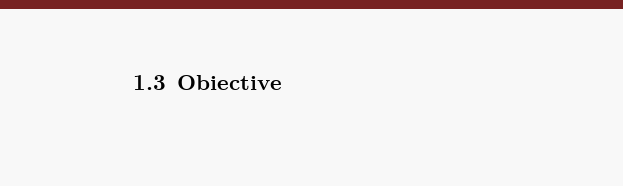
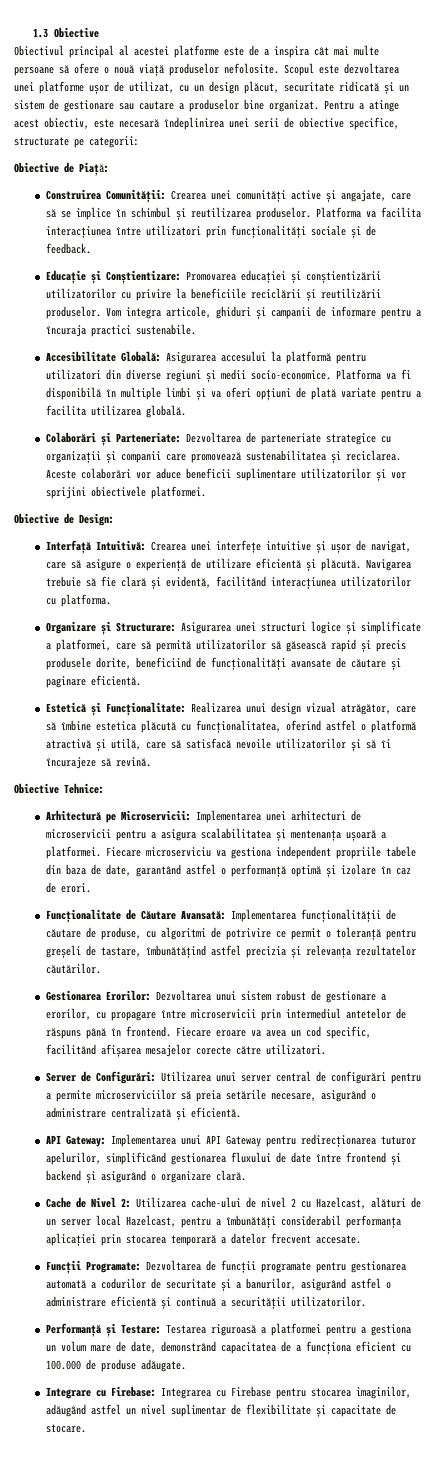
(283, 82) none -> [14,45,379,58] [14,63,399,77] [14,81,409,95] [14,99,399,112] [14,117,399,130] [14,136,139,148] [14,162,109,176] [45,189,411,203] [45,207,421,221] [45,225,376,239] [45,243,91,254] [45,270,381,284] [45,288,381,302] [45,306,421,320] [45,324,196,337] [45,351,366,364] [45,369,411,383] [45,387,421,401] [45,405,186,418] [45,432,391,446] [45,450,401,464] [45,468,406,482] [45,486,206,499] [14,513,114,526] [45,540,411,554] [45,558,411,572] [45,576,411,590] [45,594,111,607] [45,621,421,635] [45,639,406,653] [45,657,401,671] [45,675,141,688] [45,702,416,716] [45,720,416,734] [45,738,391,752] [45,757,151,769] [14,783,104,794] [45,810,361,823] [45,828,386,842] [45,846,416,859] [45,864,411,878] [45,882,91,893] [45,909,396,923] [45,927,416,941] [45,945,416,959] [45,963,101,974] [45,990,386,1003] [45,1008,406,1021] [45,1026,371,1039] [45,1044,326,1058] [45,1071,421,1084] [45,1089,376,1102] [45,1107,241,1121] [45,1134,416,1148] [45,1152,401,1166] [45,1170,246,1184] [45,1197,421,1209] [45,1215,401,1229] [45,1233,361,1247] [45,1260,406,1274] [45,1278,391,1292] [45,1296,366,1310] [45,1323,411,1337] [45,1341,411,1355] [45,1359,186,1372] [45,1386,411,1399] [45,1404,396,1418] [45,1424,86,1433] // Obiectivul principal al acestei platforme este de a inspira cât mai multe persoane să ofere o nouă viață produselor nefolosite. Scopul este dezvoltarea unei platforme ușor de utilizat, cu un design plăcut, securitate ridicată și un sistem de gestionare sau cautare a produselor bine organizat. Pentru a atinge acest obiectiv, este necesară îndeplinirea unei serii de obiective specifice, structurate pe categorii: // Obiective de Piață: // Construirea Comunității: Crearea unei comunități active și angajate, care să se implice în schimbul și reutilizarea produselor. Platforma va facilita interacțiunea între utilizatori prin funcționalități sociale și de feedback. // Educație și Conștientizare: Promovarea educației și conștientizării utilizatorilor cu privire la beneficiile reciclării și reutilizării produselor. Vom integra articole, ghiduri și campanii de informare pentru a încuraja practici sustenabile. // Accesibilitate Globală: Asigurarea accesului la platformă pentru utilizatori din diverse regiuni și medii socio-economice. Platforma va fi disponibilă în multiple limbi și va oferi opțiuni de plată variate pentru a facilita utilizarea globală. // Colaborări și Parteneriate: Dezvoltarea de parteneriate strategice cu organizații și companii care promovează sustenabilitatea și reciclarea. Aceste colaborări vor aduce beneficii suplimentare utilizatorilor și vor sprijini obiectivele platformei. // Obiective de Design: // Interfață Intuitivă: Crearea unei interfețe intuitive și ușor de navigat, care să asigure o experiență de utilizare eficientă și plăcută. Navigarea trebuie să fie clară și evidentă, facilitând interacțiunea utilizatorilor cu platforma. // Organizare și Structurare: Asigurarea unei structuri logice și simplificate a platformei, care să permită utilizatorilor să găsească rapid și precis produsele dorite, beneficiind de funcționalități avansate de căutare și paginare eficientă. // Estetică și Funcționalitate: Realizarea unui design vizual atrăgător, care să îmbine estetica plăcută cu funcționalitatea, oferind astfel o platformă atractivă și utilă, care să satisfacă nevoile utilizatorilor și să îi încurajeze să revină. // Obiective Tehnice: // Arhitectură pe Microservicii: Implementarea unei arhitecturi de microservicii pentru a asigura scalabilitatea și mentenanța ușoară a platformei. Fiecare microserviciu va gestiona independent propriile tabele din baza de date, garantând astfel o performanță optimă și izolare în caz de erori. // Funcționalitate de Căutare Avansată: Implementarea funcționalității de căutare de produse, cu algoritmi de potrivire ce permit o toleranță pentru greșeli de tastare, îmbunătățind astfel precizia și relevanța rezultatelor căutărilor. // Gestionarea Erorilor: Dezvoltarea unui sistem robust de gestionare a erorilor, cu propagare între microservicii prin intermediul antetelor de răspuns până în frontend. Fiecare eroare va avea un cod specific, facilitând afișarea mesajelor corecte către utilizatori. // Server de Configurări: Utilizarea unui server central de configurări pentru a permite microserviciilor să preia setările necesare, asigurând o administrare centralizată și eficientă. // API Gateway: Implementarea unui API Gateway pentru redirecționarea tuturor apelurilor, simplificând gestionarea fluxului de date între frontend și backend și asigurând o organizare clară. // Cache de Nivel 2: Utilizarea cache-ului de nivel 2 cu Hazelcast, alături de un server local Hazelcast, pentru a îmbunătăți considerabil performanța aplicației prin stocarea temporară a datelor frecvent accesate. // Funcții Programate: Dezvoltarea de funcții programate pentru gestionarea automată a codurilor de securitate și a banurilor, asigurând astfel o administrare eficientă și continuă a securității utilizatorilor. // Performanță și Testare: Testarea riguroasă a platformei pentru a gestiona un volum mare de date, demonstrând capacitatea de a funcționa eficient cu 100.000 de produse adăugate. // Integrare cu Firebase: Integrarea cu Firebase pentru stocarea imaginilor, adăugând astfel un nivel suplimentar de flexibilitate și capacitate de stocare.

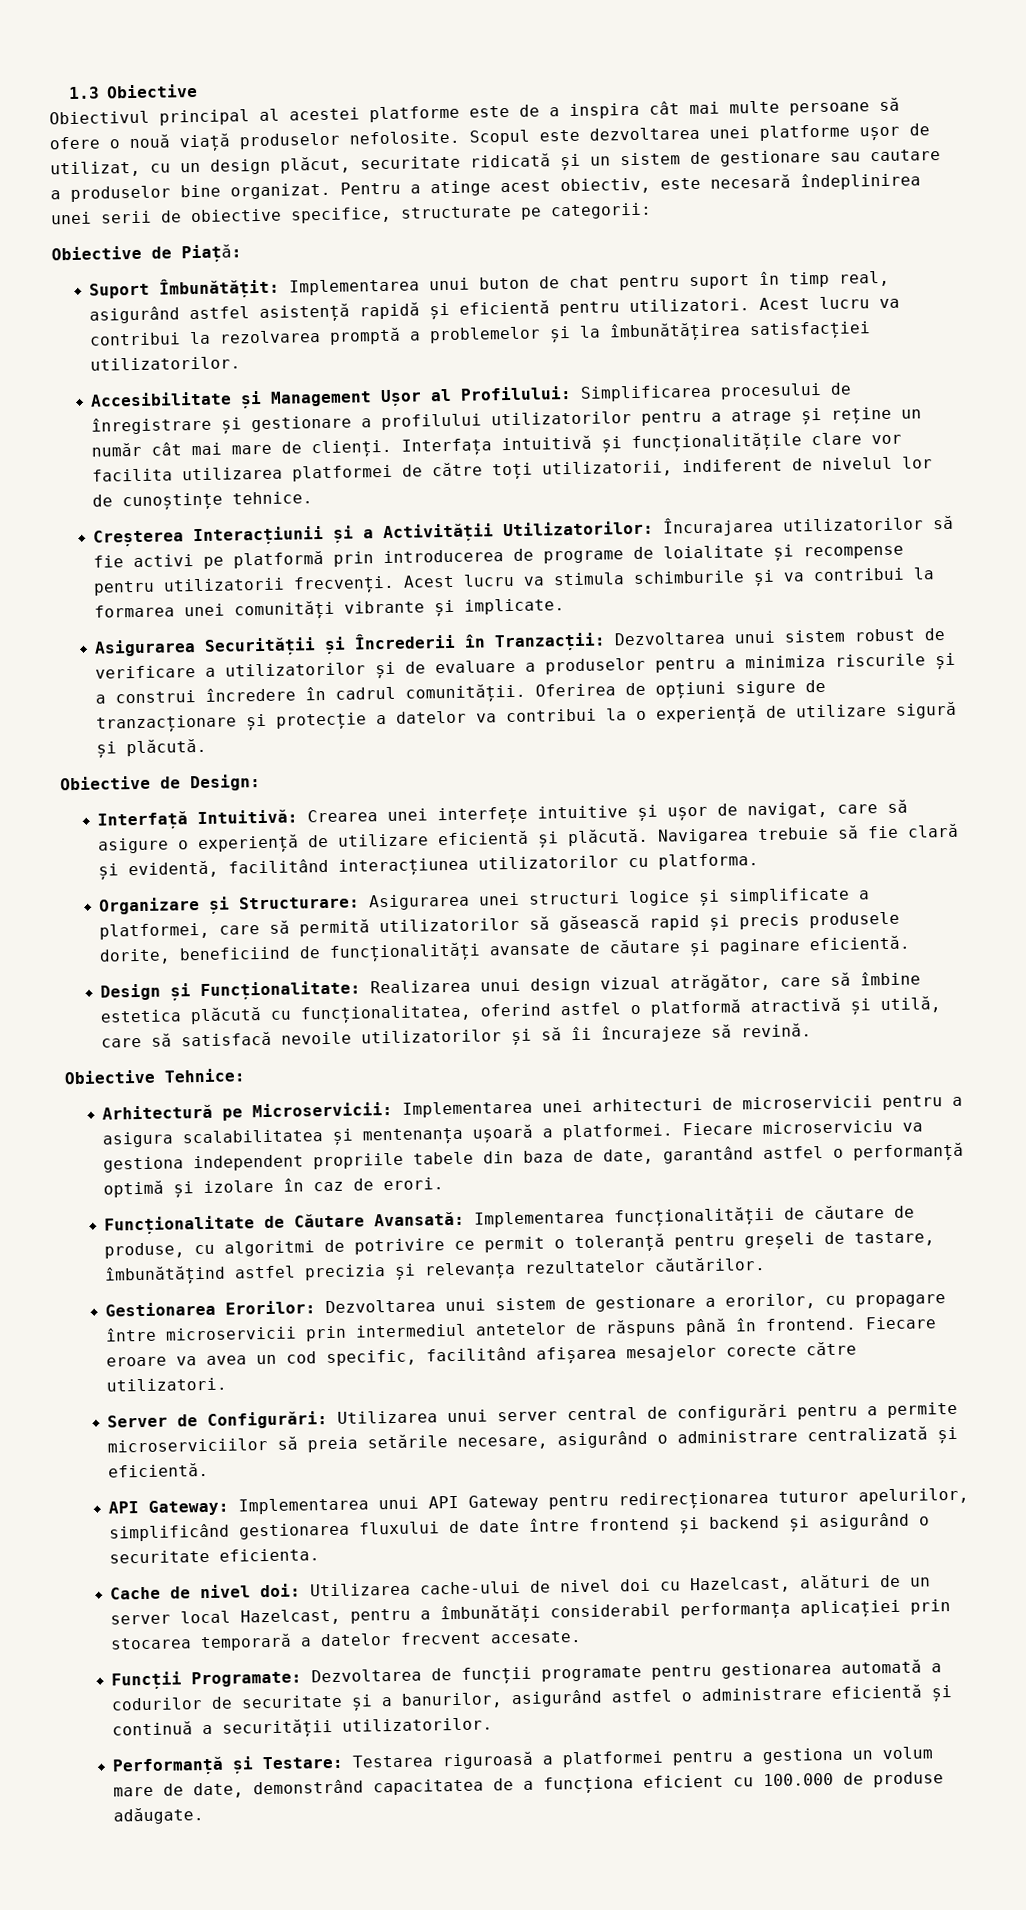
[45,189,411,203] [45,207,421,221] [45,225,376,239] [45,243,91,254] [45,270,381,284] [45,288,381,302] [45,306,421,320] [45,324,196,337] [45,351,366,364] [45,369,411,383] [45,387,421,401] [45,405,186,418] [45,432,391,446] [45,450,401,464] [45,468,406,482] [45,486,206,499] Construirea Comunității: Crearea unei comunități active și angajate, care să se implice în schimbul și reutilizarea produselor. Platforma va facilita interacțiunea între utilizatori prin funcționalități sociale și de feedback. // Educație și Conștientizare: Promovarea educației și conștientizării utilizatorilor cu privire la beneficiile reciclării și reutilizării produselor. Vom integra articole, ghiduri și campanii de informare pentru a încuraja practici sustenabile. // Accesibilitate Globală: Asigurarea accesului la platformă pentru utilizatori din diverse regiuni și medii socio-economice. Platforma va fi disponibilă în multiple limbi și va oferi opțiuni de plată variate pentru a facilita utilizarea globală. // Colaborări și Parteneriate: Dezvoltarea de parteneriate strategice cu organizații și companii care promovează sustenabilitatea și reciclarea. Aceste colaborări vor aduce beneficii suplimentare utilizatorilor și vor sprijini obiectivele platformei. -> [89,270,891,299] [89,296,901,324] [89,321,872,346] [90,356,242,371] [90,382,853,409] [91,406,923,435] [91,432,903,458] [92,456,934,482] [92,491,314,511] [93,515,955,547] [93,544,905,569] [93,567,936,596] [94,598,566,620] [94,628,946,657] [95,652,957,679] [95,679,827,704] [96,701,958,733] [96,738,208,758] Suport Îmbunătățit: Implementarea unui buton de chat pentru suport în timp real, asigurând astfel asistență rapidă și eficientă pentru utilizatori. Acest lucru va contribui la rezolvarea promptă a problemelor și la îmbunătățirea satisfacției utilizatorilor. // Accesibilitate și Management Ușor al Profilului: Simplificarea procesului de înregistrare și gestionare a profilului utilizatorilor pentru a atrage și reține un număr cât mai mare de clienți. Interfața intuitivă și funcționalitățile clare vor facilita utilizarea platformei de către toți utilizatorii, indiferent de nivelul lor de cunoștințe tehnice. // Creșterea Interacțiunii și a Activității Utilizatorilor: Încurajarea utilizatorilor să fie activi pe platformă prin introducerea de programe de loialitate și recompense pentru utilizatorii frecvenți. Acest lucru va stimula schimburile și va contribui la formarea unei comunități vibrante și implicate. // Asigurarea Securității și Încrederii în Tranzacții: Dezvoltarea unui sistem robust de verificare a utilizatorilor și de evaluare a produselor pentru a minimiza riscurile și a construi încredere în cadrul comunității. Oferirea de opțiuni sigure de tranzacționare și protecție a datelor va contribui la o experiență de utilizare sigură și plăcută.
[45,702,87,713] Estetică -> [100,983,162,1001] Design
[275,990,306,1001] robust -> (557, 1304) none
[160,1170,246,1183] organizare clară. -> [109,1548,321,1564] securitate eficienta.
[90,1197,131,1208] Nivel 2: -> [200,1583,302,1599] nivel doi:
[290,1198,296,1207] 2 -> [620,1578,652,1592] doi
[45,1386,411,1399] [45,1404,396,1418] [45,1424,86,1433] // Integrare cu Firebase: Integrarea cu Firebase pentru stocarea imaginilor, adăugând astfel un nivel suplimentar de flexibilitate și capacitate de stocare. -> (205, 1816) none

